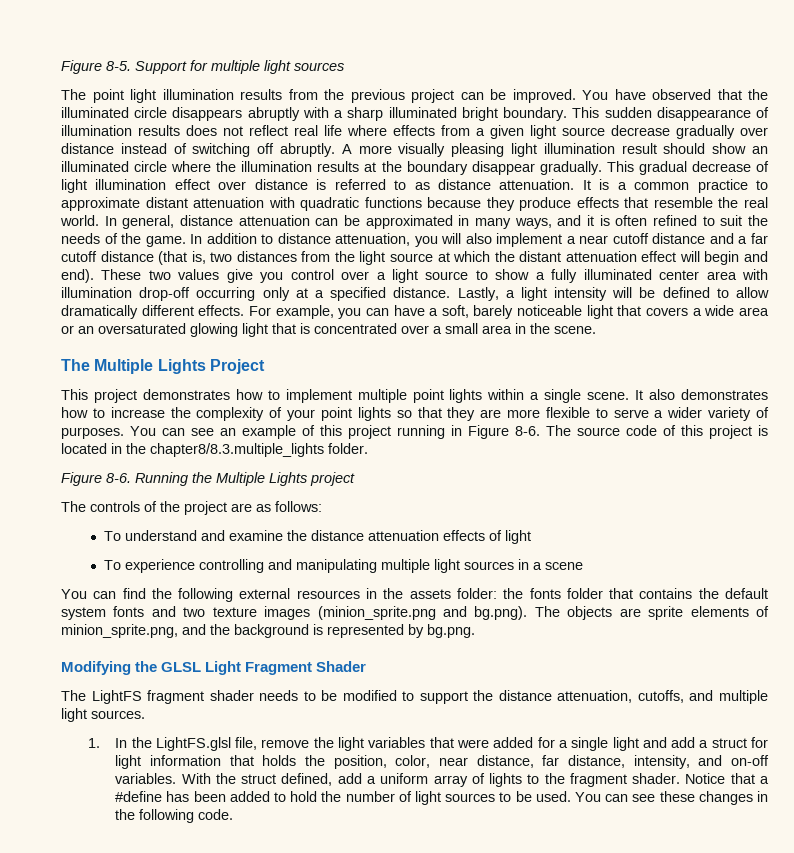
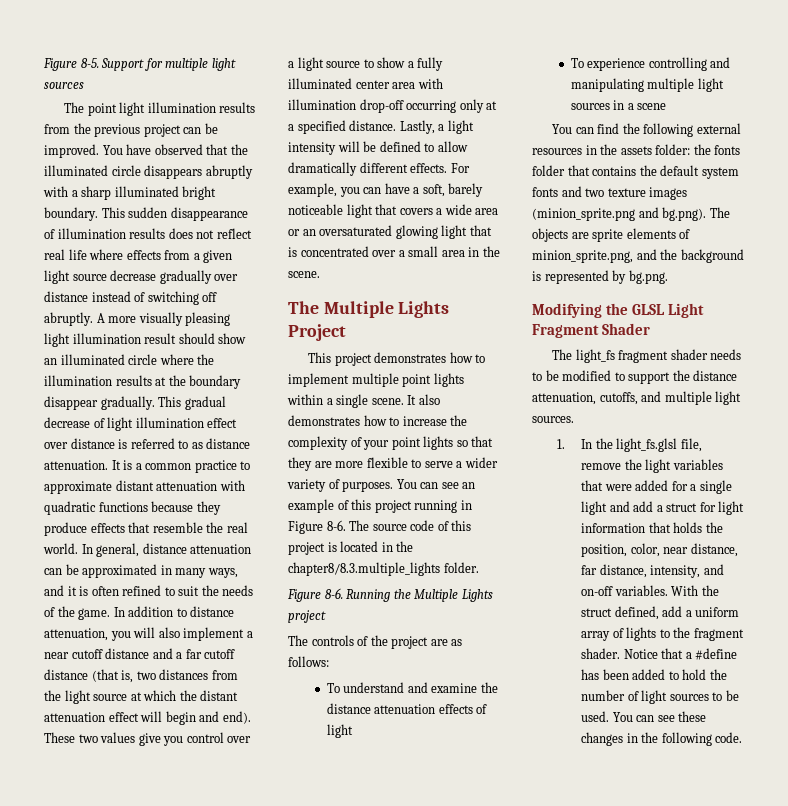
[91,690,142,704] LightFS -> [575,349,615,363] light_fs
[155,737,231,751] LightFS.glsl -> [616,438,678,452] light_fs.glsl

